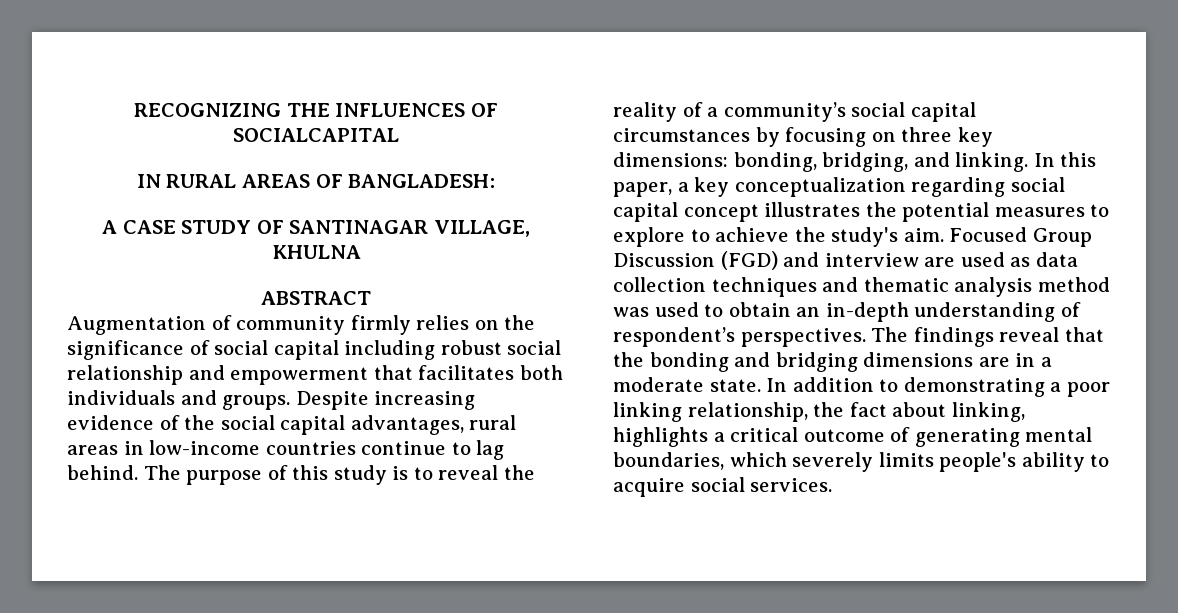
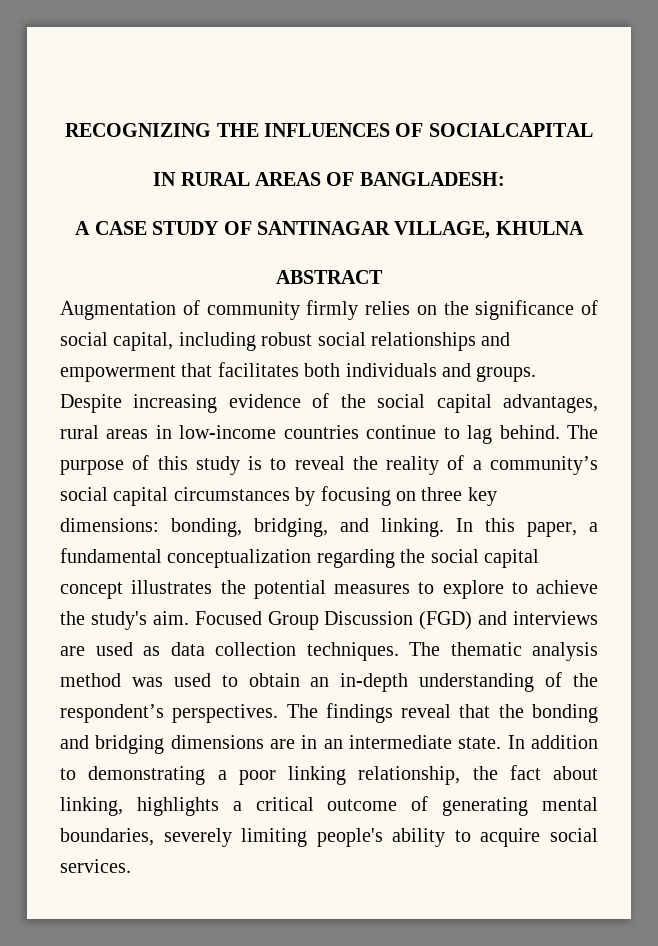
[273,340,339,360] capital -> [113,332,174,351] capital,
[67,365,183,385] relationship -> [371,332,476,351] relationships
[694,177,730,197] key -> [60,548,162,563] fundamental
(1006, 187) none -> [400,549,426,563] the
[824,253,919,267] interview -> [513,611,598,625] interviews
[711,277,859,297] techniques and -> [306,642,440,661] techniques. The
(1081, 309) none -> [573,673,599,687] the
[1040,357,1052,367] [613,377,704,392] a moderate -> [323,735,452,749] an intermediate
[729,452,934,472] which severely limits -> [163,828,308,847] severely limiting

